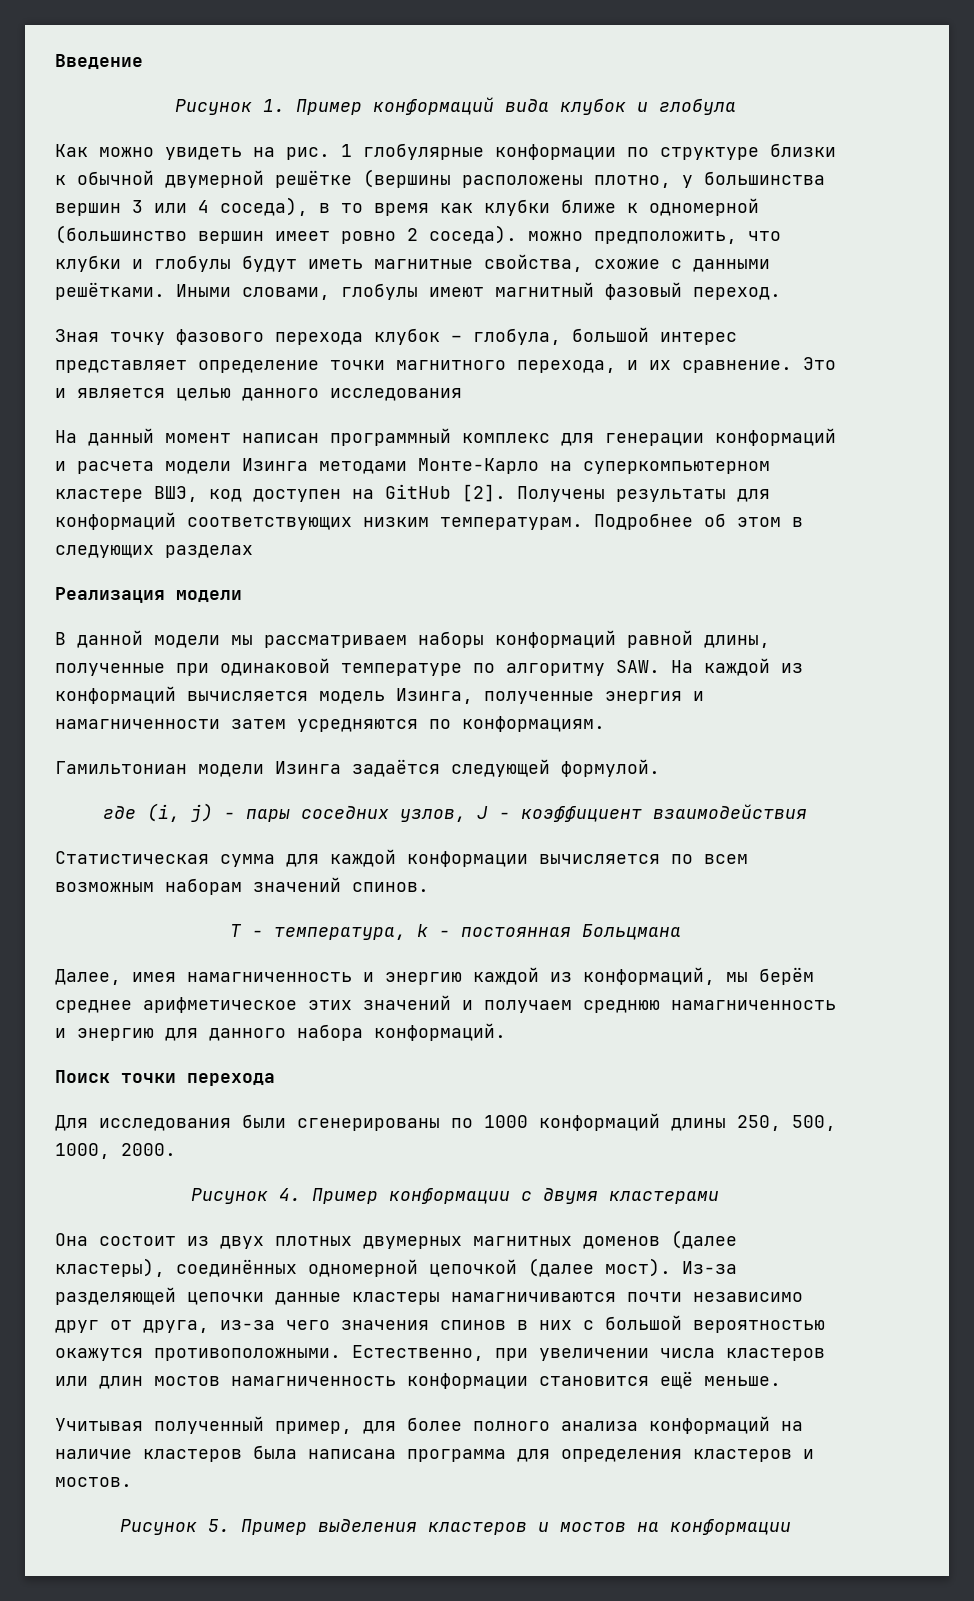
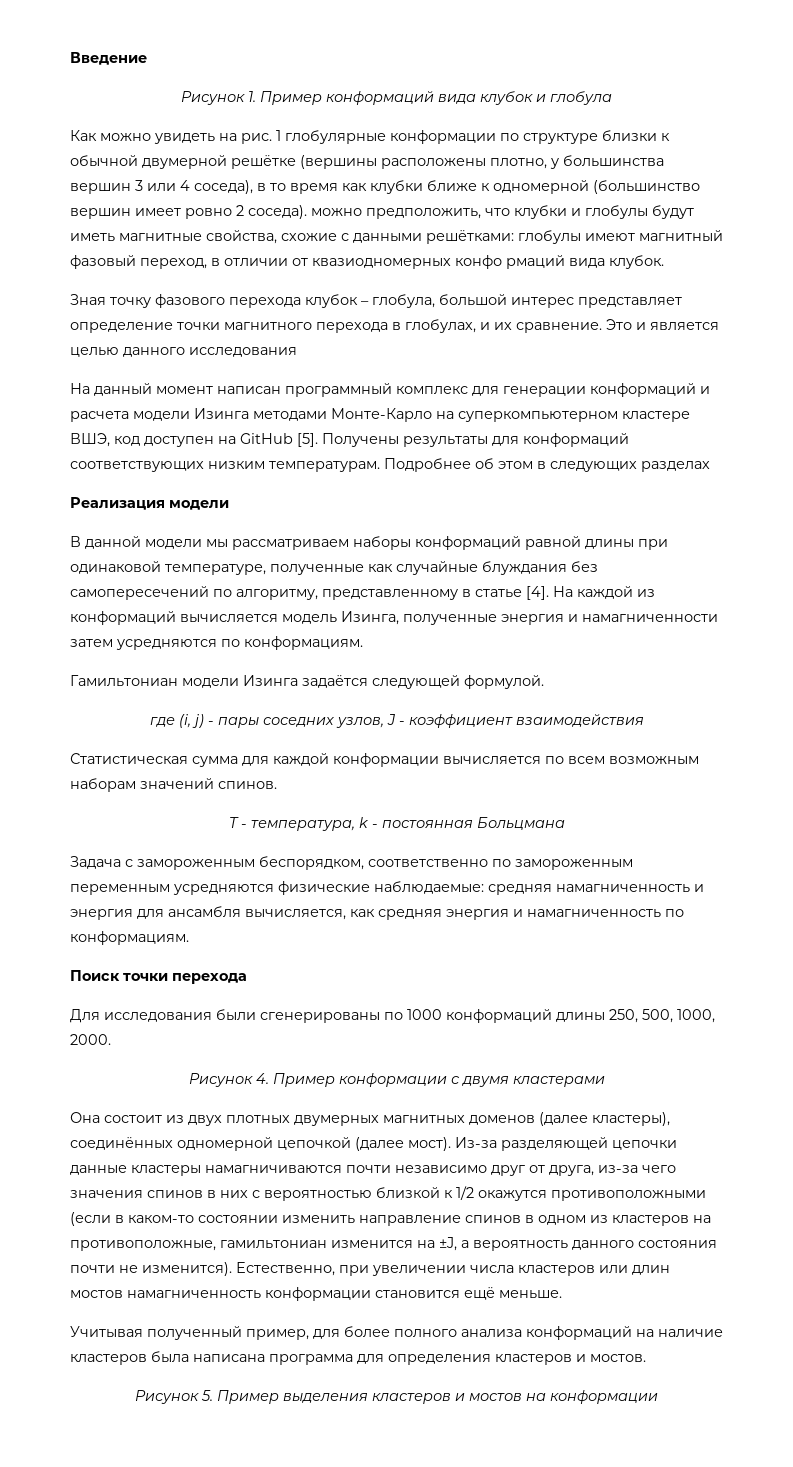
[55,282,330,300] решётками. Иными словами, -> [426,230,514,244] решётками:
[693,287,781,300] переход. -> [140,255,664,269] переход, в отличии от квазиодномерных конфо рмаций вида клубок.
[517,360,616,373] перехода, -> [316,319,476,333] перехода в глобулах,
[462,484,506,502] [2]. -> [297,433,318,447] [5].
[704,635,770,648] [55,658,660,676] длины, полученные при одинаковой температуре по алгоритму SAW. -> [585,539,668,550] [70,561,598,575] [70,586,549,600] длины при одинаковой температуре, полученные как случайные блуждания без самопересечений по алгоритму, представленному в статье [4].
[55,967,814,985] [55,995,836,1013] [55,1023,506,1041] Далее, имея намагниченность и энергию каждой из конформаций, мы берём среднее арифметическое этих значений и получаем среднюю намагниченность и энергию для данного набора конформаций. -> [70,856,633,870] [70,881,704,895] [70,906,684,920] [70,931,189,945] Задача с замороженным беспорядком, соответственно по замороженным переменным усредняются физические наблюдаемые: средняя намагниченность и энергия для ансамбля вычисляется, как средняя энергия и намагниченность по конформациям.
[605,1315,825,1333] [55,1348,341,1361] большой вероятностью окажутся противоположными. -> [264,1186,706,1201] [70,1212,711,1226] [70,1237,717,1251] [70,1262,232,1276] вероятностью близкой к 1/2 окажутся противоположными (если в каком-то состоянии изменить направление спинов в одном из кластеров на противоположные, гамильтониан изменится на ±J, а вероятность данного состояния почти не изменится).

